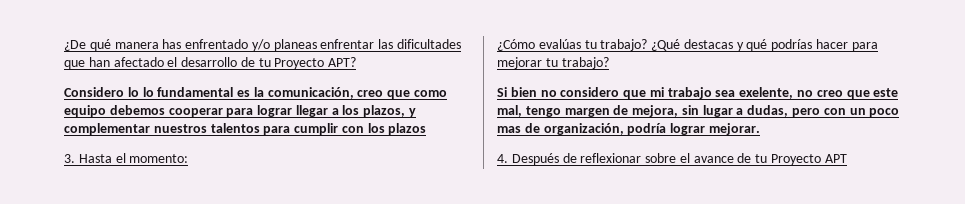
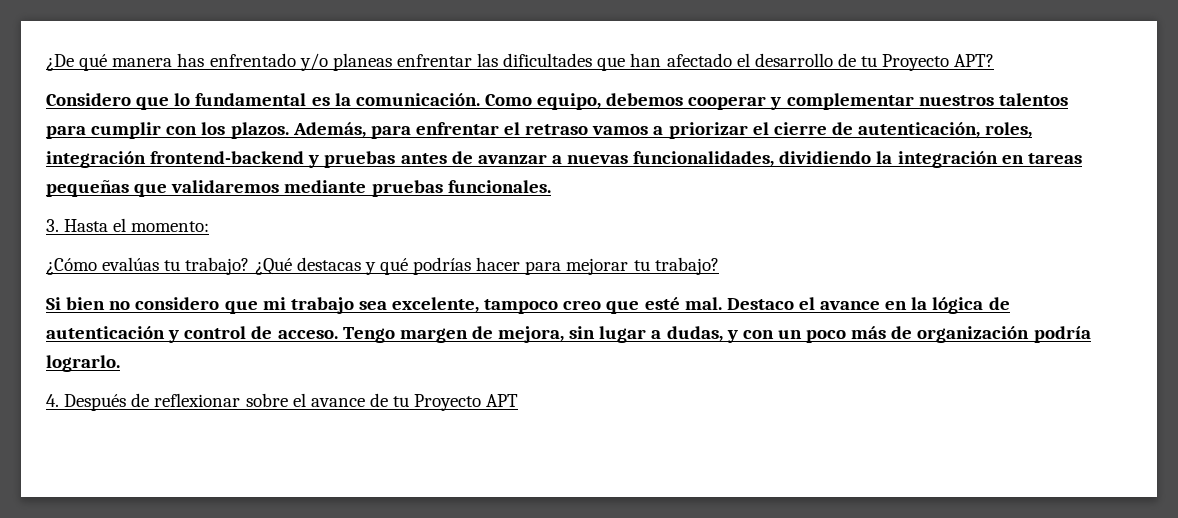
[127,87,139,97] lo -> [136,97,170,110] que
[267,87,448,99] [64,105,406,117] comunicación, creo que como equipo debemos cooperar para lograr llegar a los plazos, -> [355,93,767,110] comunicación. Como equipo, debemos cooperar
[388,123,427,135] plazos -> [230,122,1033,139] [46,151,1082,168] [46,180,551,197] plazos. Además, para enfrentar el retraso vamos a priorizar el cierre de autenticación, roles, integración frontend-backend y pruebas antes de avanzar a nuevas funcionalidades, dividiendo la integración en tareas pequeñas que validaremos mediante pruebas funcionales.
[739,87,899,99] [497,105,561,117] exelente, no creo que este mal, tengo -> [392,297,1010,314] [46,326,395,343] excelente, tampoco creo que esté mal. Destaco el avance en la lógica de autenticación y control de acceso. Tengo
[792,108,821,117] pero -> [726,330,738,343] y
[497,123,760,135] mas de organización, podría lograr mejorar. -> [851,326,1091,343] [46,355,120,372] más de organización podría lograrlo.

